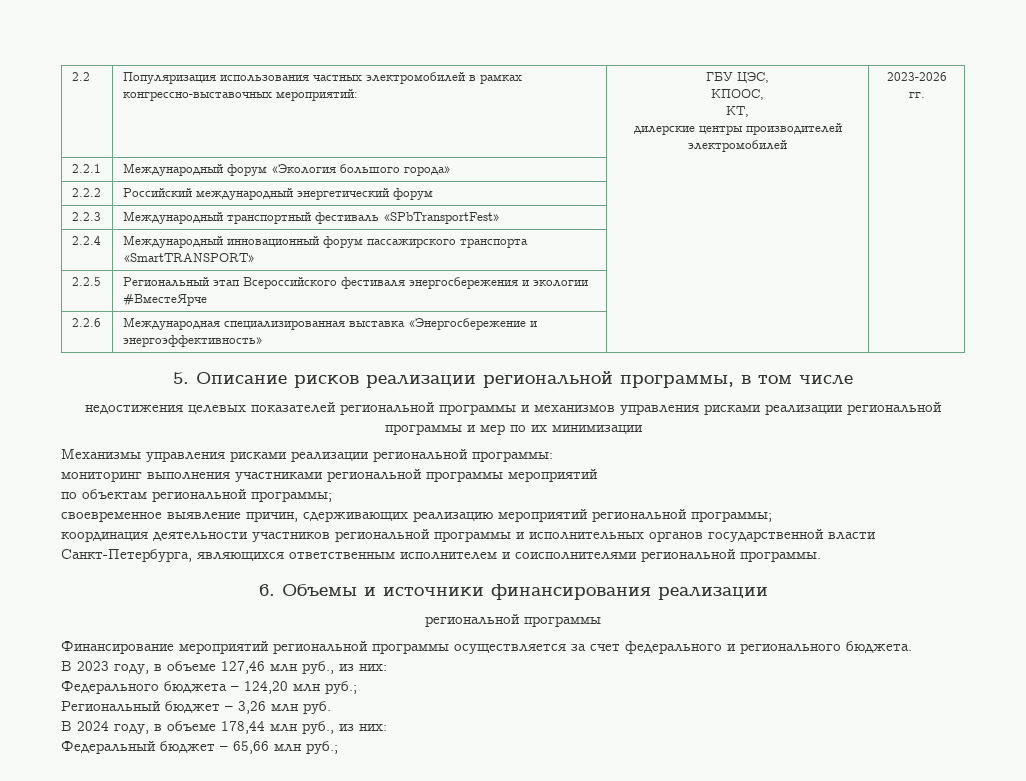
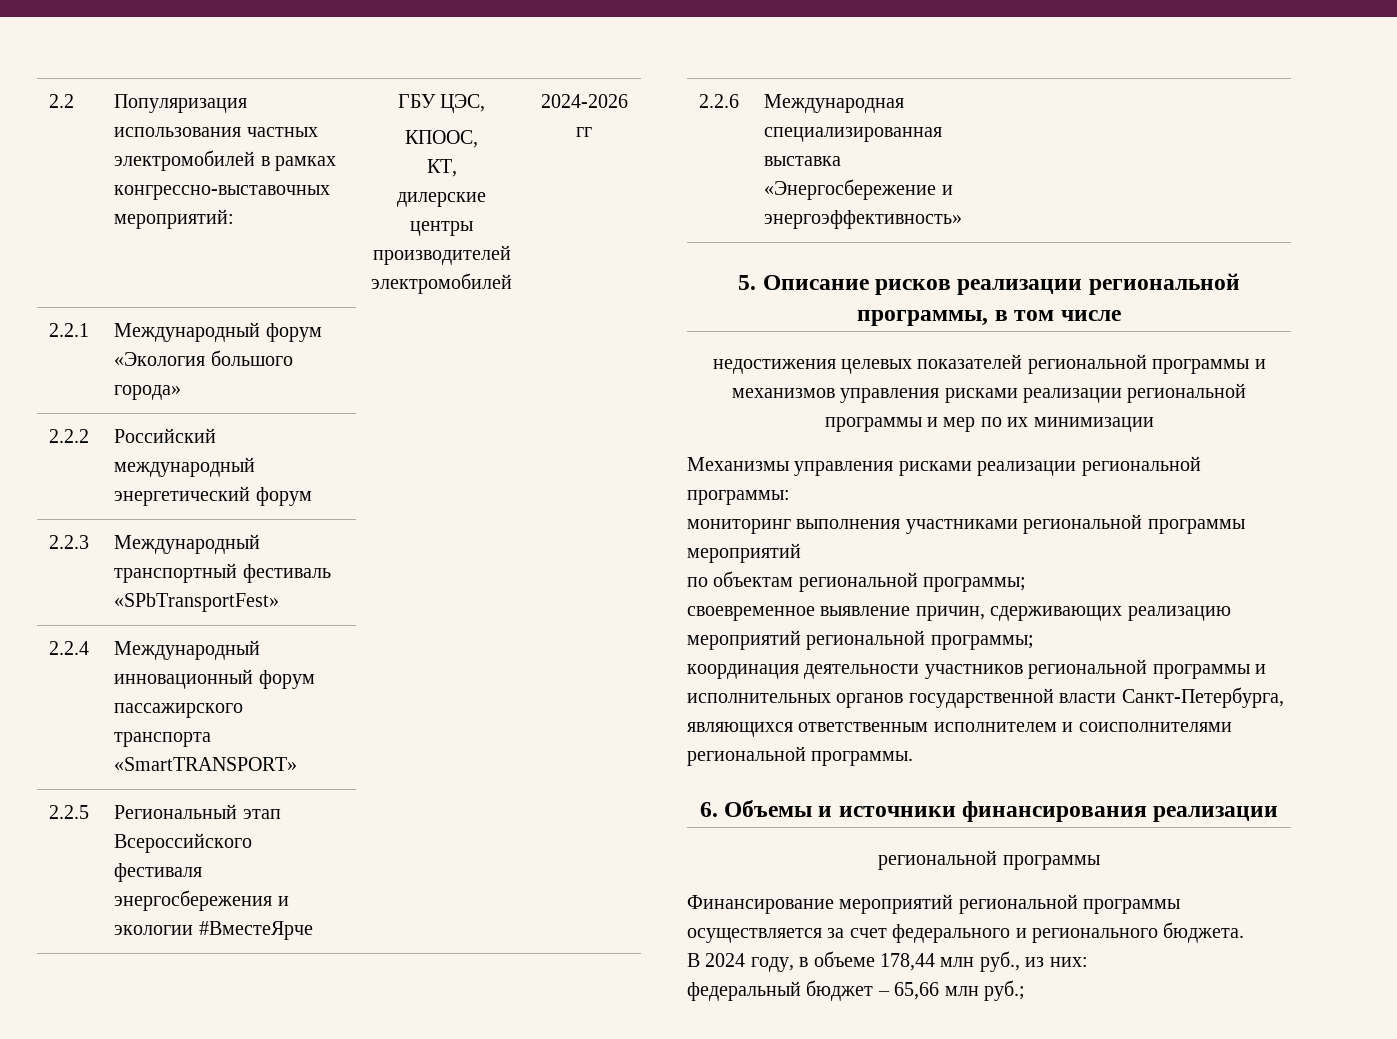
[886,72,947,81] [908,92,925,98] 2023-2026 гг. -> [540,94,628,108] [576,127,592,137] 2024-2026 гг
[61,661,387,674] [61,681,357,694] [61,701,331,714] // В 2023 году, в объеме 127,46 млн руб., из них: // Федерального бюджета – 124,20 млн руб.; // Региональный бюджет – 3,26 млн руб. -> (1245, 932) none
[61,741,156,754] Федеральный -> [687,981,801,1001] федеральный

